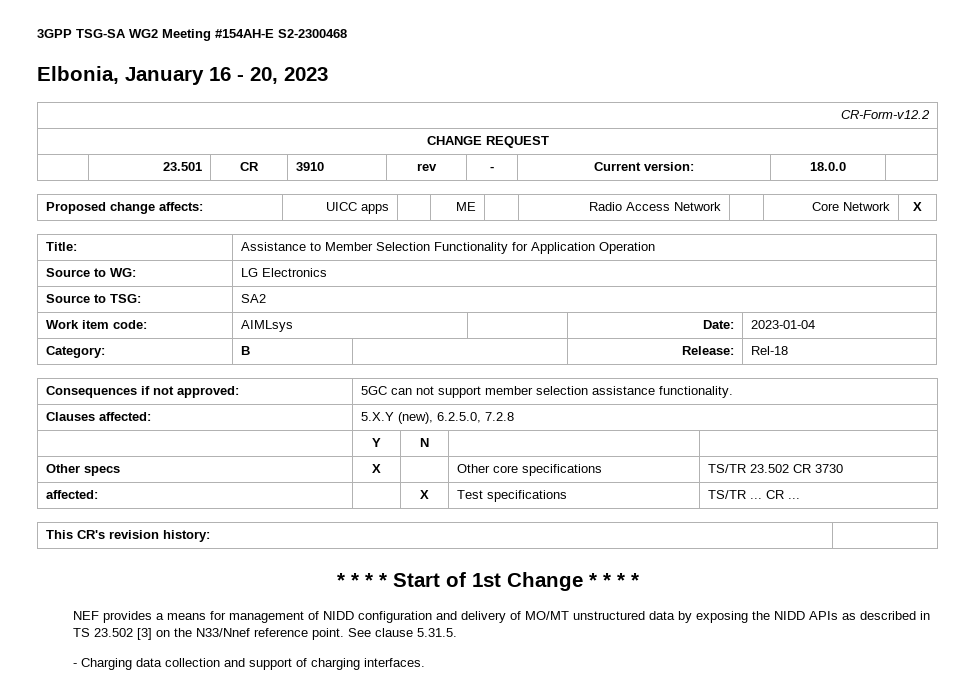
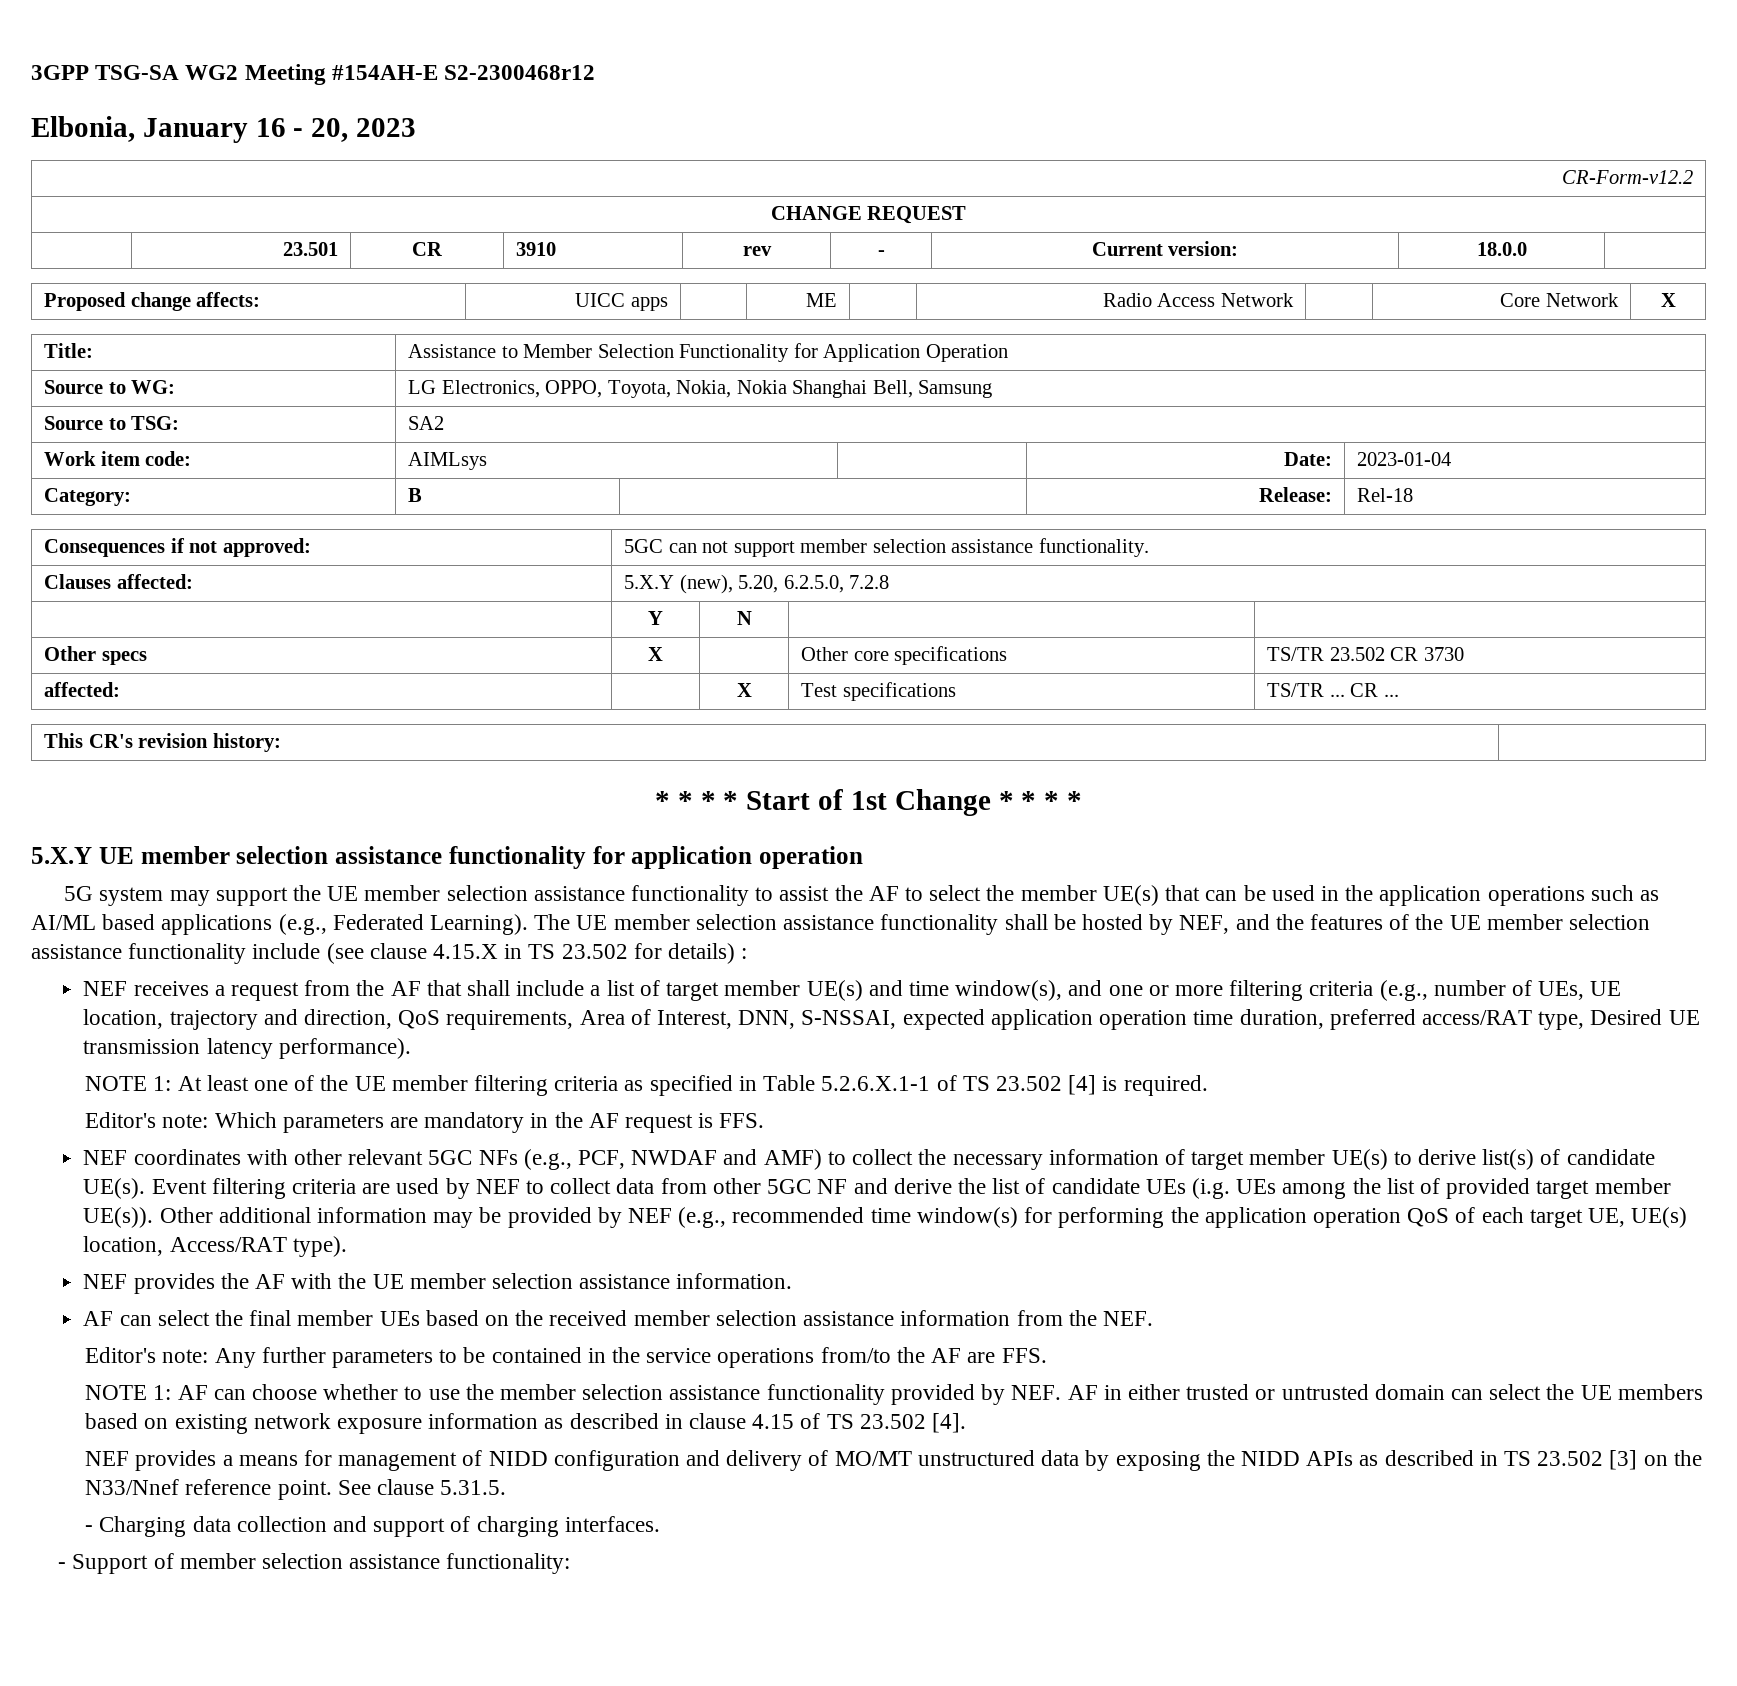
[278,29,347,38] S2-2300468 -> [444,65,596,80] S2-2300468r12
[261,268,327,277] Electronics -> [441,380,993,398] Electronics, OPPO, Toyota, Nokia, Nokia Shanghai Bell, Samsung
(433, 418) none -> [738,575,779,593] 5.20,
(639, 580) none -> [31,846,863,869] [64,885,1659,906] [31,914,1651,935] [31,943,748,964] [83,980,1622,1001] [83,1009,1700,1030] [83,1038,411,1059] [85,1075,1208,1096] [85,1112,765,1133] [83,1149,1655,1170] [83,1178,1671,1199] [83,1207,1688,1228] [83,1236,347,1257] [83,1273,793,1294] [83,1310,1153,1326] [85,1347,1047,1368] [85,1384,1703,1405] [85,1413,967,1434] // 5.X.Y UE member selection assistance functionality for application operation // 5G system may support the UE member selection assistance functionality to assist the AF to select the member UE(s) that can be used in the application operations such as AI/ML based applications (e.g., Federated Learning). The UE member selection assistance functionality shall be hosted by NEF, and the features of the UE member selection assistance functionality include (see clause 4.15.X in TS 23.502 for details) : // NEF receives a request from the AF that shall include a list of target member UE(s) and time window(s), and one or more filtering criteria (e.g., number of UEs, UE location, trajectory and direction, QoS requirements, Area of Interest, DNN, S-NSSAI, expected application operation time duration, preferred access/RAT type, Desired UE transmission latency performance). // NOTE 1: At least one of the UE member filtering criteria as specified in Table 5.2.6.X.1-1 of TS 23.502 [4] is required. // Editor's note: Which parameters are mandatory in the AF request is FFS. // NEF coordinates with other relevant 5GC NFs (e.g., PCF, NWDAF and AMF) to collect the necessary information of target member UE(s) to derive list(s) of candidate UE(s). Event filtering criteria are used by NEF to collect data from other 5GC NF and derive the list of candidate UEs (i.g. UEs among the list of provided target member UE(s)). Other additional information may be provided by NEF (e.g., recommended time window(s) for performing the application operation QoS of each target UE, UE(s) location, Access/RAT type). // NEF provides the AF with the UE member selection assistance information. // AF can select the final member UEs based on the received member selection assistance information from the NEF. // Editor's note: Any further parameters to be contained in the service operations from/to the AF are FFS. // NOTE 1: AF can choose whether to use the member selection assistance functionality provided by NEF. AF in either trusted or untrusted domain can select the UE members based on existing network exposure information as described in clause 4.15 of TS 23.502 [4].
(426, 662) none -> [58,1553,571,1574] // - Support of member selection assistance functionality:

